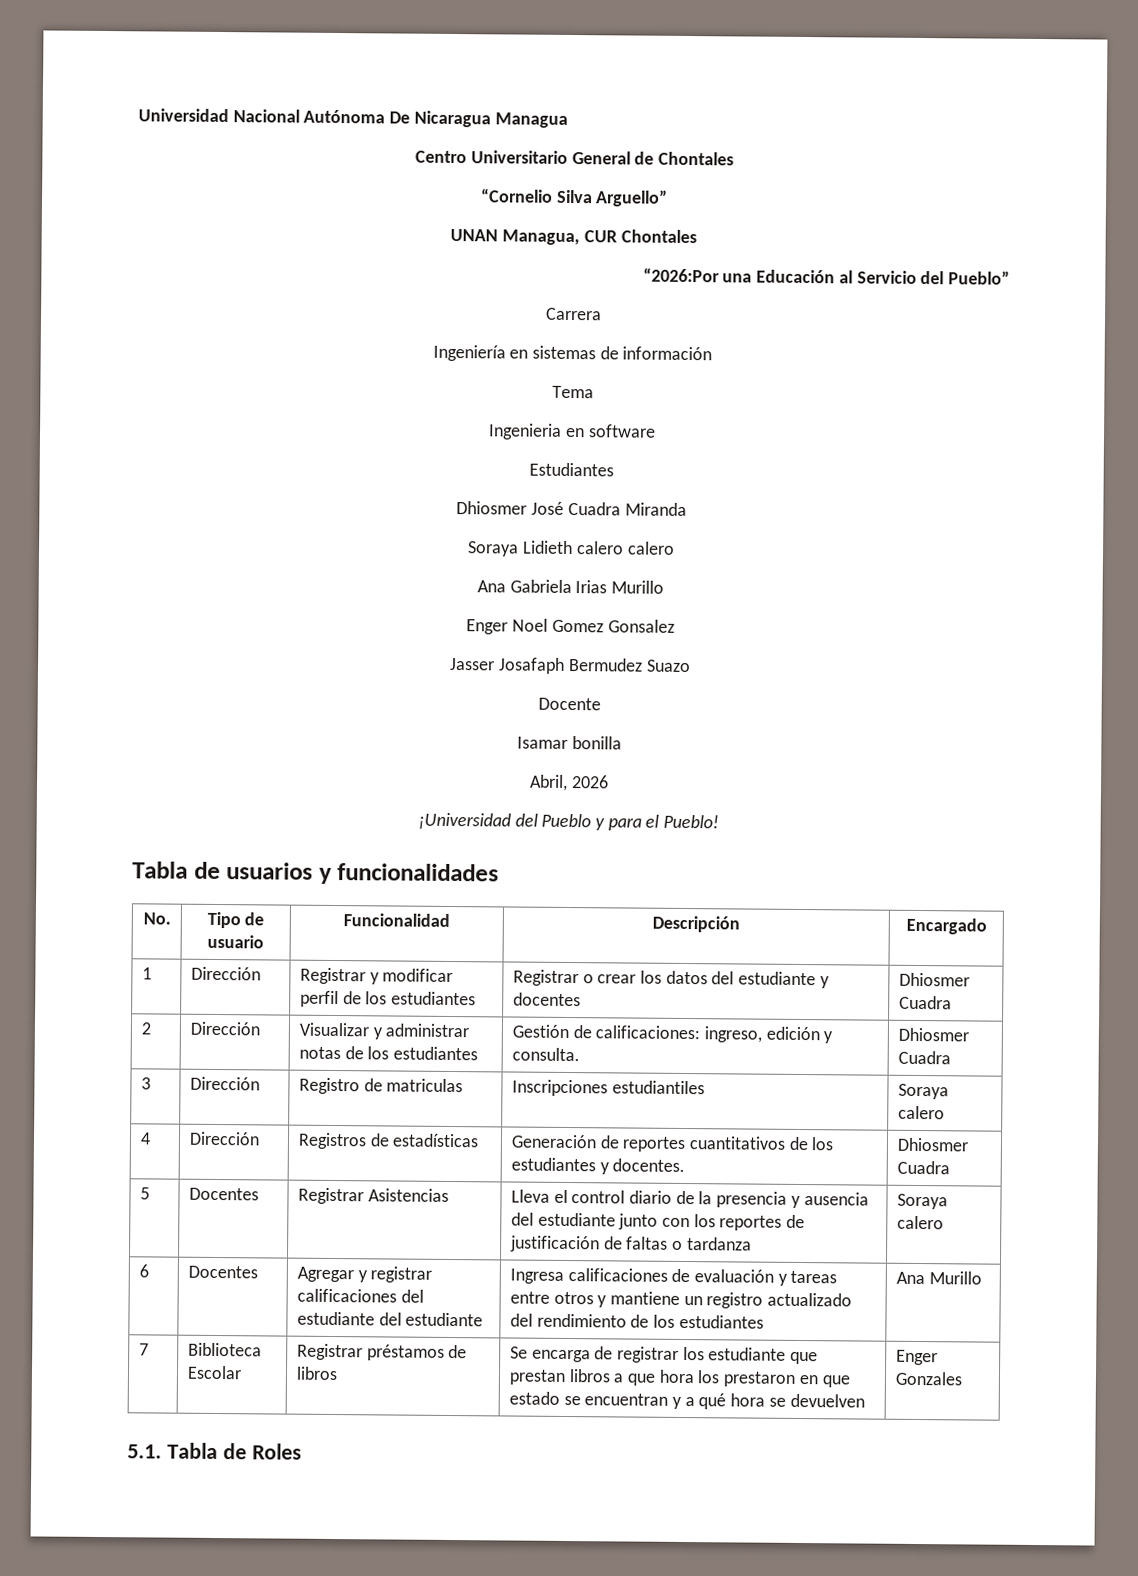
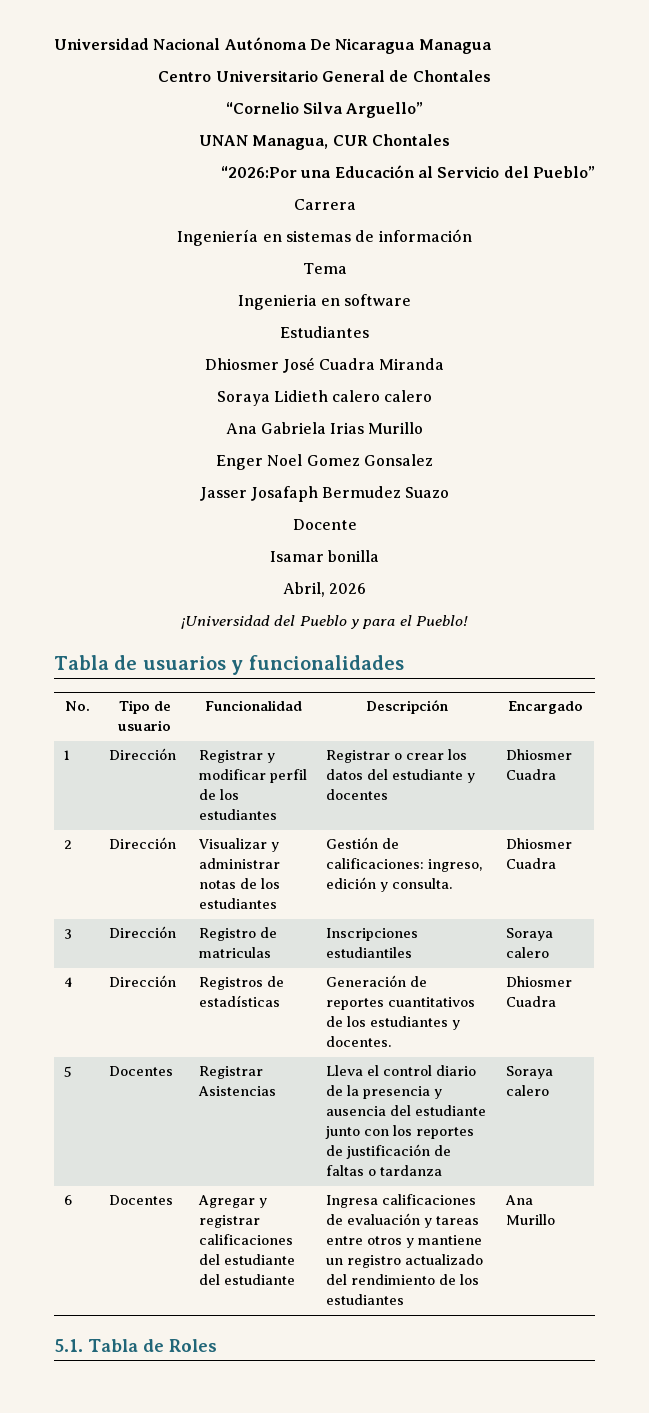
[138,1343,149,1356] [187,1342,262,1357] [186,1365,242,1380] [296,1343,468,1361] [295,1366,338,1381] [509,1346,819,1365] [508,1369,850,1388] [508,1391,865,1410] [895,1349,938,1366] [894,1371,963,1386] // 7 | Biblioteca Escolar | Registrar préstamos de libros | Se encarga de registrar los estudiante que prestan libros a que hora los prestaron en que estado se encuentran y a qué hora se devuelven | Enger Gonzales -> (555, 1219) none

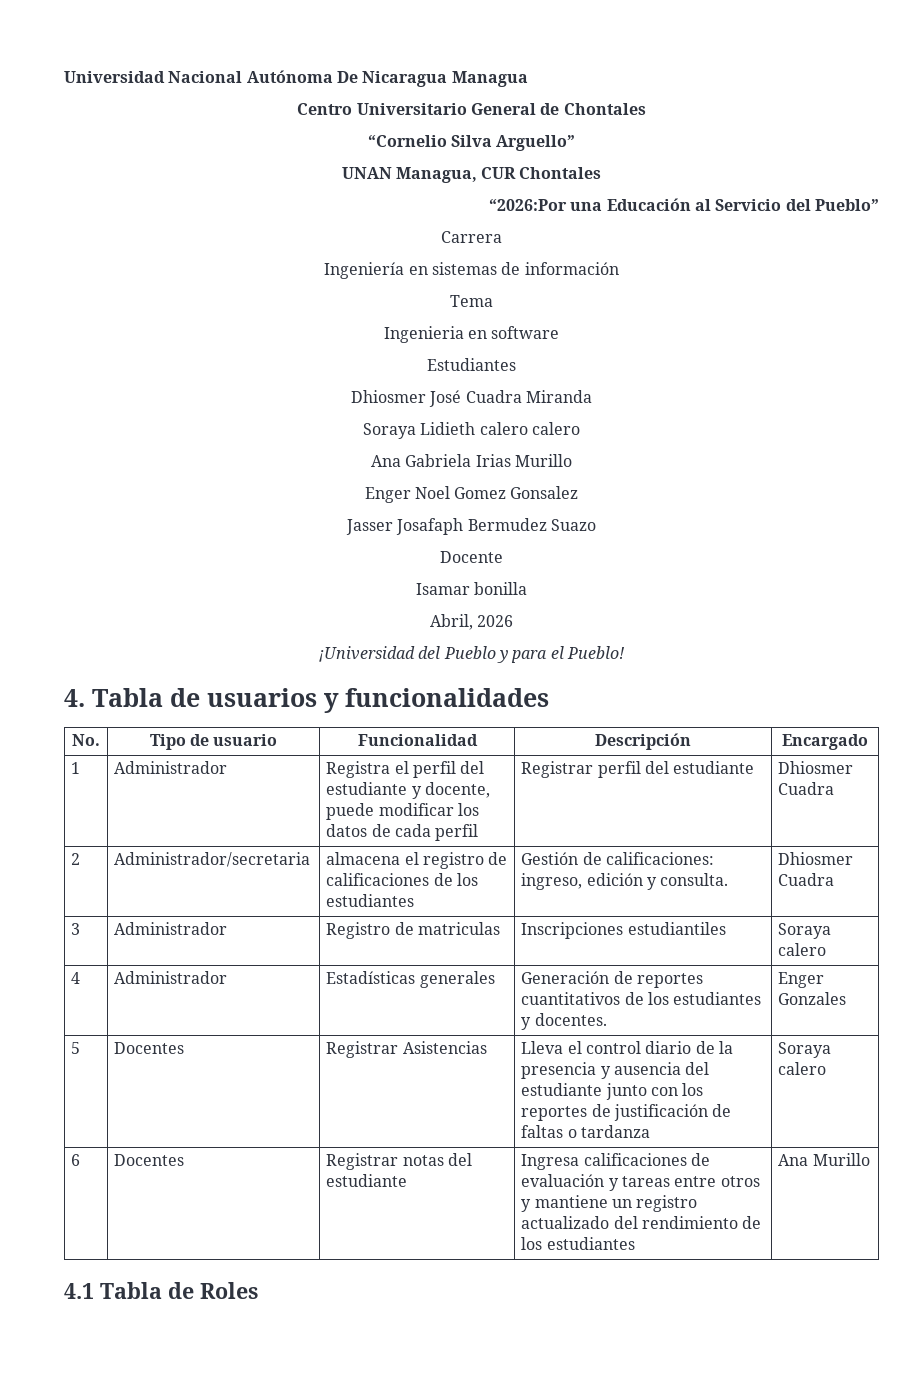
(468, 620) none -> [64,689,85,707] 4.
[108,748,176,760] [198,750,275,763] [198,769,307,783] [198,789,239,800] [198,809,277,820] [325,749,467,763] [325,769,475,783] [325,789,388,800] [505,749,572,760] [505,769,556,780] [63,840,72,849] [108,837,176,849] [197,838,279,852] [198,858,280,869] [198,880,236,889] Dirección | Registrar y modificar perfil de los estudiantes | Registrar o crear los datos del estudiante y docentes | Dhiosmer Cuadra // 2 | Dirección | Visualizar y administrar notas -> [114,761,228,774] [326,761,485,778] [326,782,490,799] [326,803,479,820] [326,824,479,841] [521,761,755,778] [778,761,854,774] [778,782,835,795] [71,853,81,865] [114,852,311,867] [326,852,508,869] [326,873,430,886] Administrador | Registra el perfil del estudiante y docente, puede modificar los datos de cada perfil | Registrar perfil del estudiante | Dhiosmer Cuadra // 2 | Administrador/secretaria | almacena el registro de calificaciones
[108,926,176,938] Dirección -> [114,922,228,935] Administrador
[108,975,176,987] [198,976,284,990] [198,995,280,1007] Dirección | Registros de estadísticas -> [114,971,228,984] [326,971,495,988] Administrador | Estadísticas generales
[505,976,572,987] [505,996,556,1007] Dhiosmer Cuadra -> [778,972,825,988] [778,992,847,1005] Enger Gonzales
[197,1195,267,1208] [198,1215,260,1228] [198,1234,293,1245] [198,1254,295,1265] Agregar y registrar calificaciones del estudiante -> [326,1153,444,1170] Registrar notas
[54,1339,83,1352] 5.1. -> [64,1283,94,1299] 4.1

